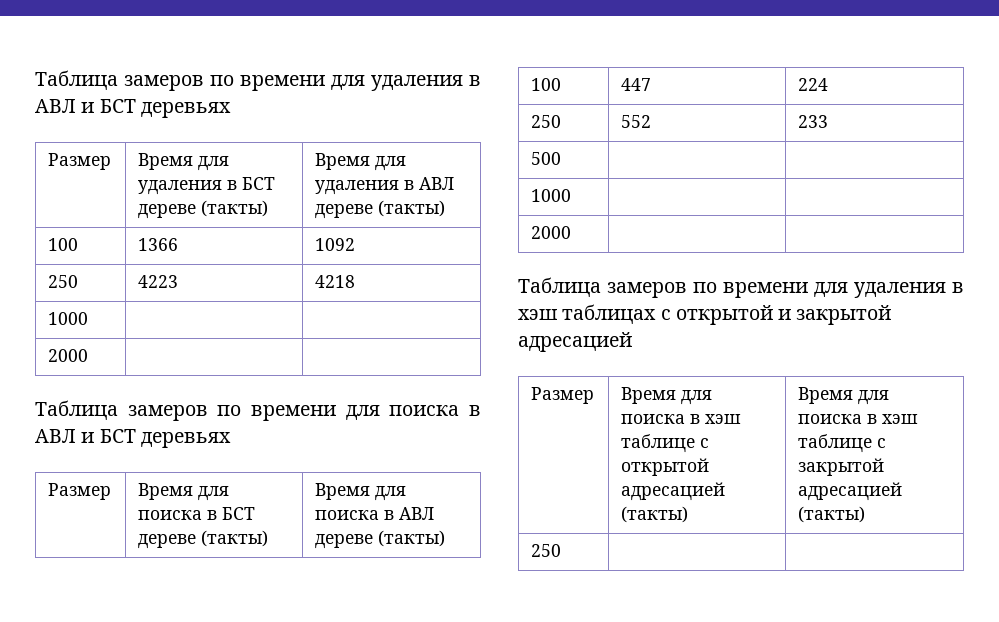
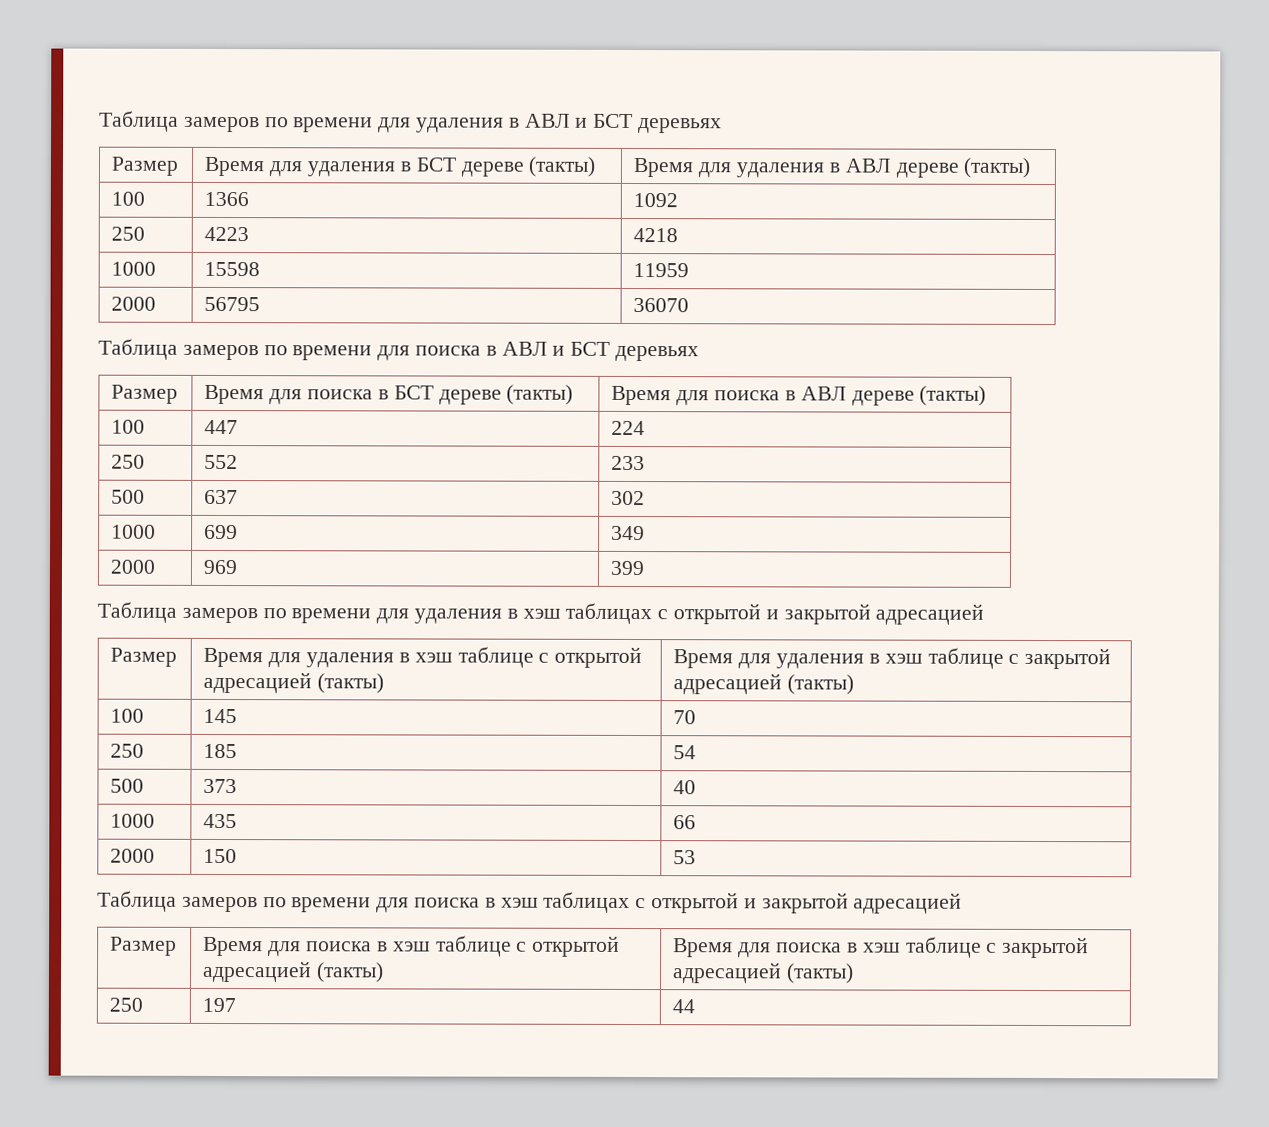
[48,349,89,362] | // 2000 | | -> [204,261,261,277] [633,262,690,278] [111,296,157,311] [204,296,261,312] [633,297,690,313] 15598 | 11959 // 2000 | 56795 | 36070
[531,189,572,202] [531,226,572,239] | // 1000 | | // 2000 | | -> [204,489,239,505] [611,490,646,506] [111,524,157,539] [204,524,239,540] [611,525,646,541] [110,559,157,574] [203,559,239,575] [610,560,646,576] 637 | 302 // 1000 | 699 | 349 // 2000 | 969 | 399
(632, 342) none -> [110,647,178,667] [203,646,643,669] [203,671,385,694] [673,647,1112,670] [673,673,855,695] [110,708,145,723] [203,708,238,724] [673,710,697,725] [110,743,145,758] [203,743,238,759] [673,745,697,760] [110,778,145,793] [203,778,238,794] [673,780,697,795] [110,813,156,828] [203,813,238,829] [673,815,697,830] [110,848,156,863] [203,848,238,864] [673,850,697,865] [97,890,963,914] // Размер | Время для удаления в хэш таблице с открытой адресацией (такты) | Время для удаления в хэш таблице с закрытой адресацией (такты) // 100 | 145 | 70 // 250 | 185 | 54 // 500 | 373 | 40 // 1000 | 435 | 66 // 2000 | 150 | 53 // Таблица замеров по времени для поиска в хэш таблицах с открытой и закрытой адресацией
(562, 550) | -> [202,997,237,1013] [672,999,696,1014] 197 | 44

